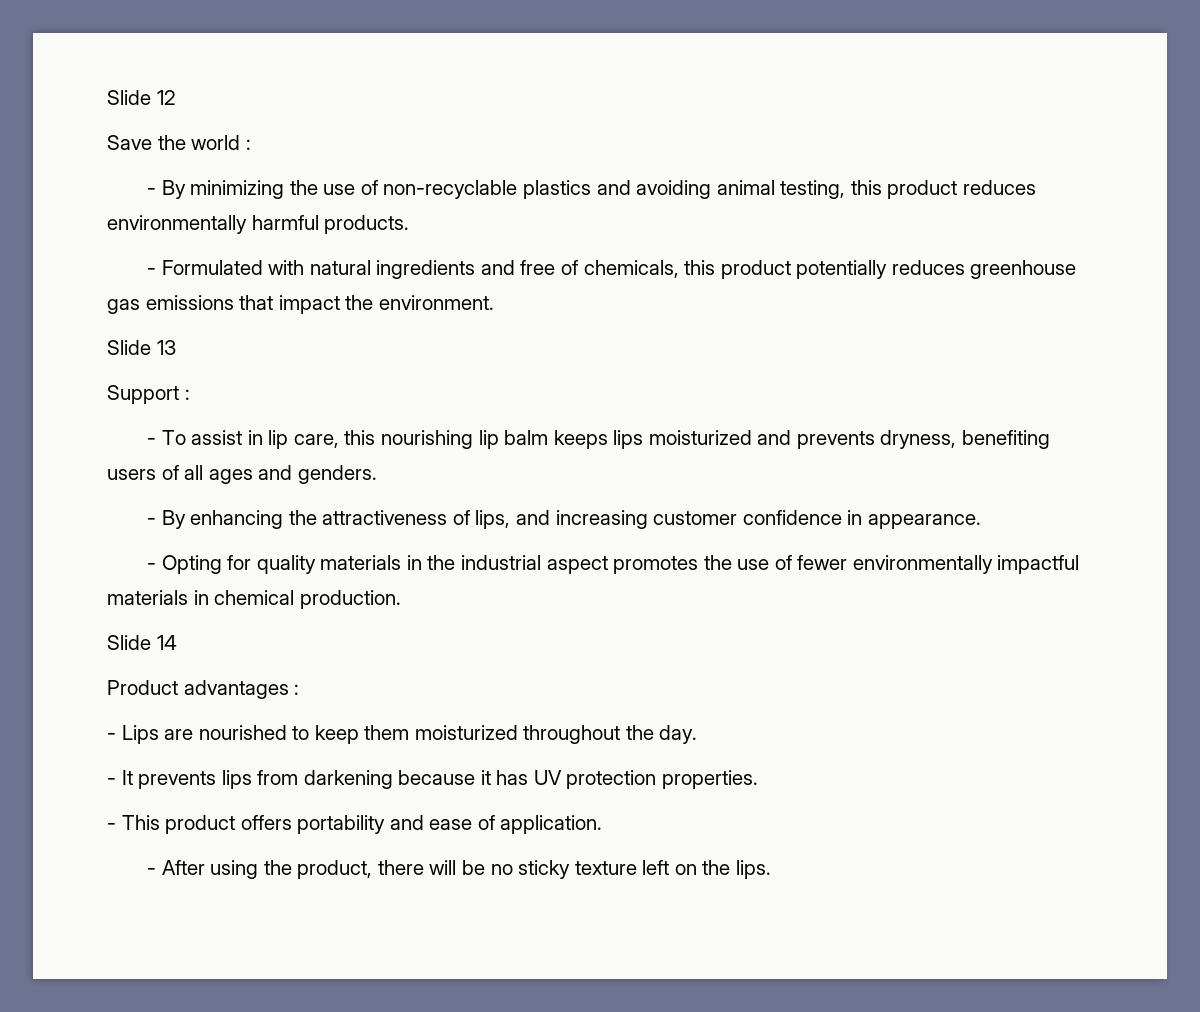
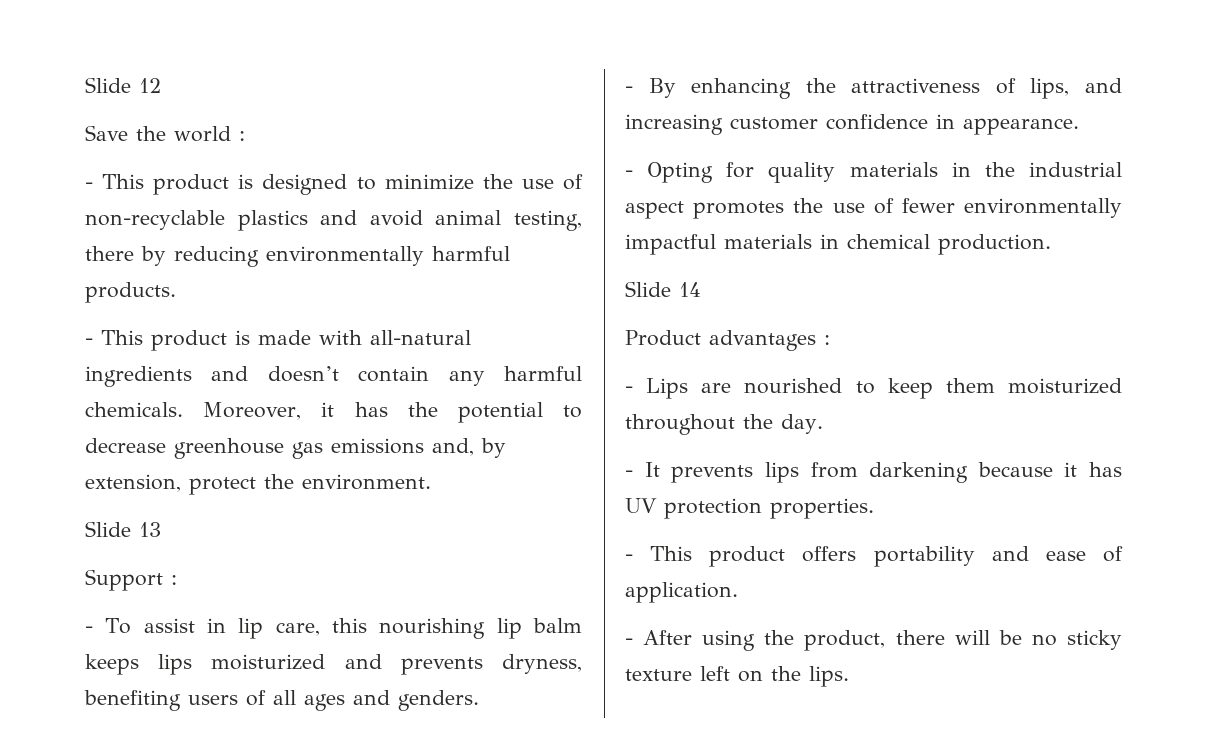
[161,180,285,199] By minimizing -> [102,174,474,195] This product is designed to minimize
[636,180,712,199] avoiding -> [369,210,423,226] avoid
[850,180,1036,199] this product reduces -> [85,246,259,267] there by reducing
[161,260,1077,279] [107,295,340,314] Formulated with natural ingredients and free of chemicals, this product potentially reduces greenhouse gas emissions that impact -> [101,330,471,351] [85,366,582,387] [85,402,582,423] [85,438,506,459] [85,474,256,495] This product is made with all-natural ingredients and doesn’t contain any harmful chemicals. Moreover, it has the potential to decrease greenhouse gas emissions and, by extension, protect

